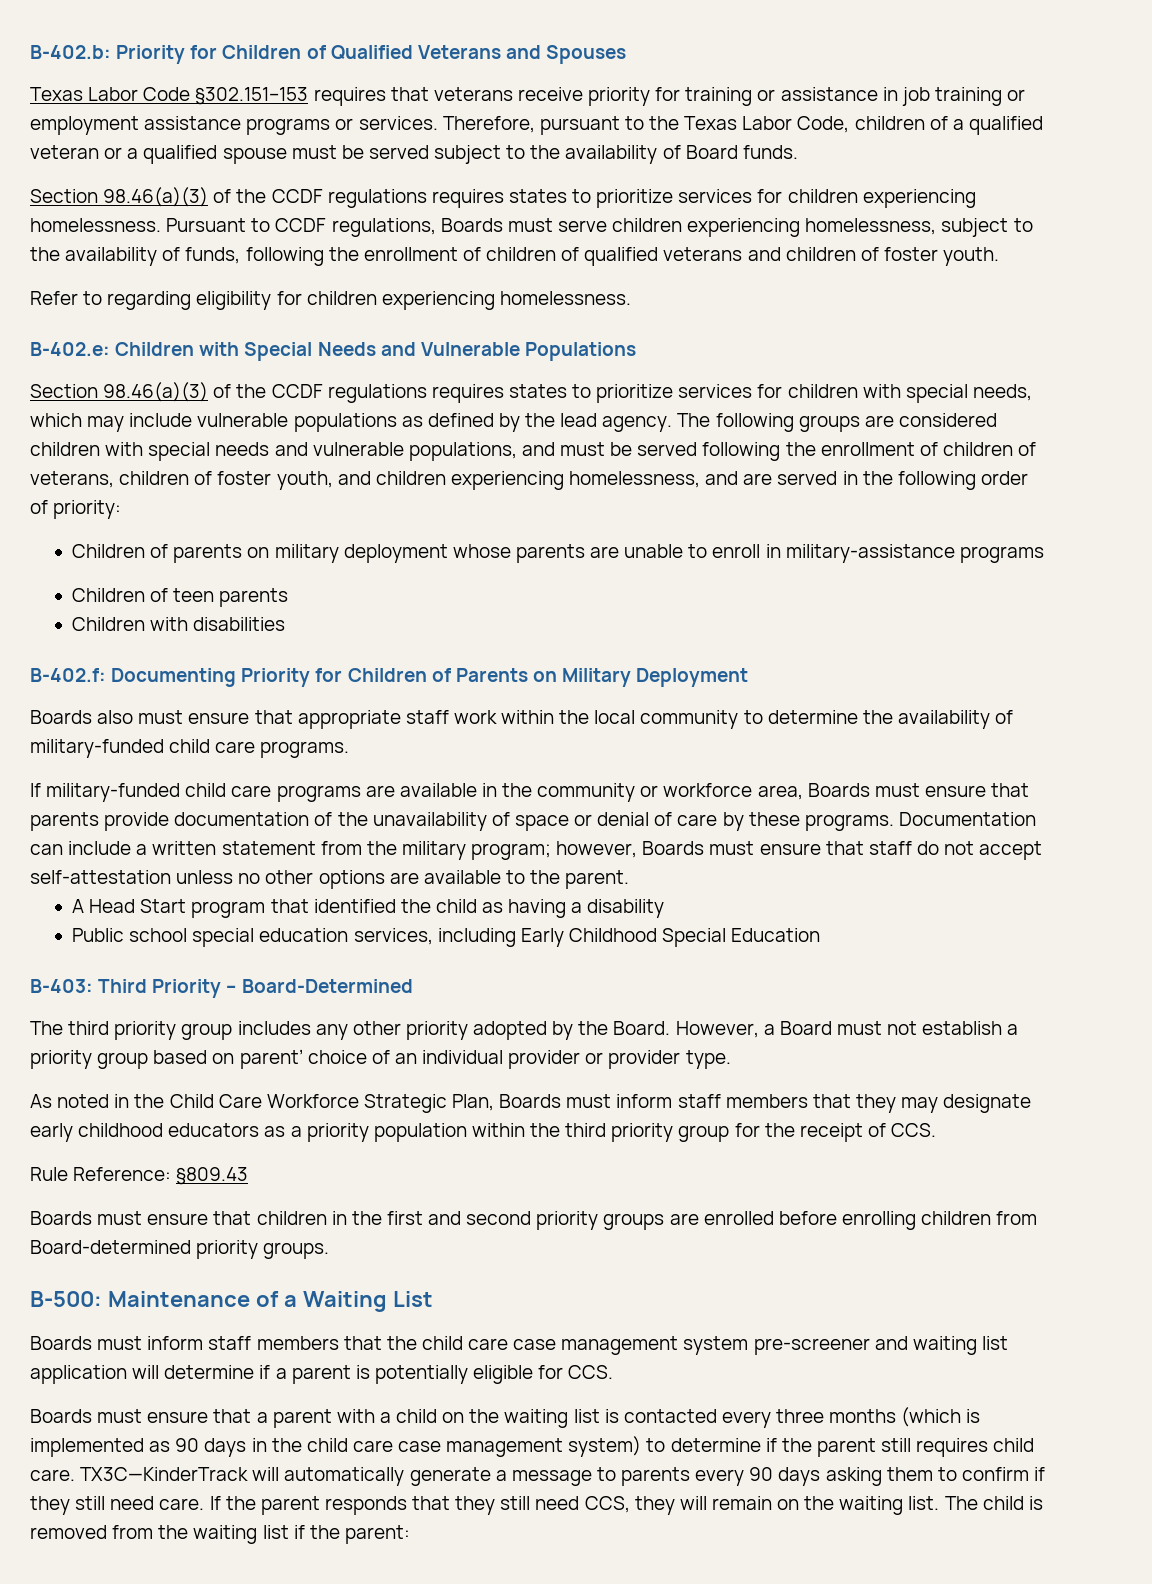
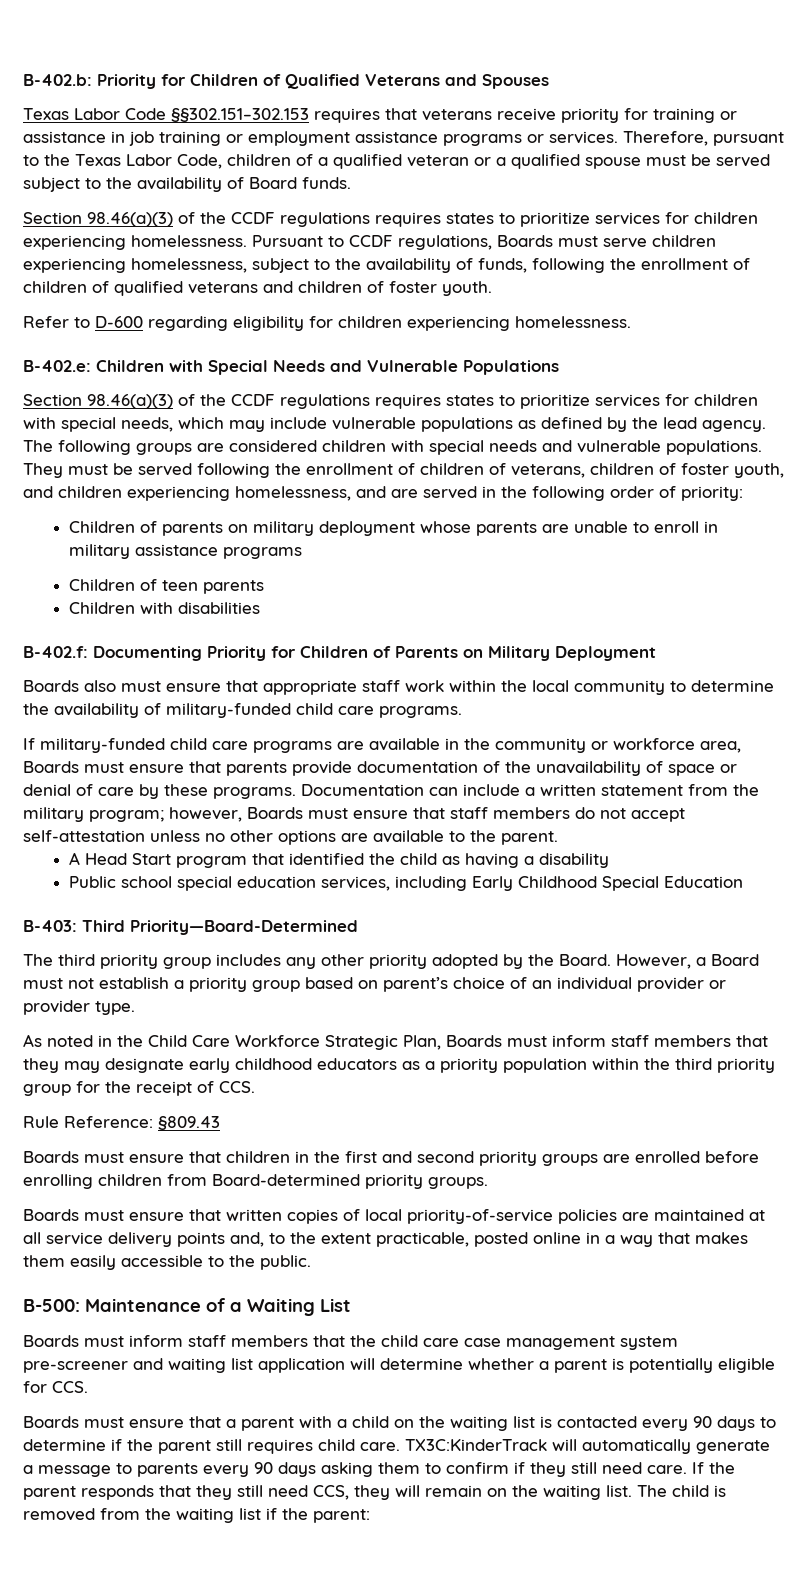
[195,87,309,105] §302.151–153 -> [171,108,309,122] §§302.151–302.153
(103, 298) none -> [95,316,143,328] D-600
[408,442,555,461] populations, and -> [666,440,762,455] [23,463,63,478] populations. They
[785,544,955,563] military-assistance -> [69,544,219,559] military assistance
(912, 848) none -> [493,807,570,819] members
[152,979,413,998] Priority – Board-Determined -> [130,920,358,935] Priority—Board-Determined
[239,1049,303,1069] parent’ -> [383,977,448,992] parent’s
(330, 1250) none -> [23,1209,765,1224] [23,1232,748,1247] [23,1255,311,1270] // Boards must ensure that written copies of local priority-of-service policies are maintained at all service delivery points and, to the extent practicable, posted online in a way that makes them easily accessible to the public.
[259,1365,271,1379] if -> [468,1358,534,1370] whether
[776,1407,981,1427] [30,1436,642,1457] three months (which is implemented as 90 days in the child care case management system) -> [693,1416,755,1431] 90 days
[80,1467,249,1481] TX3C—KinderTrack -> [405,1439,547,1451] TX3C:KinderTrack

